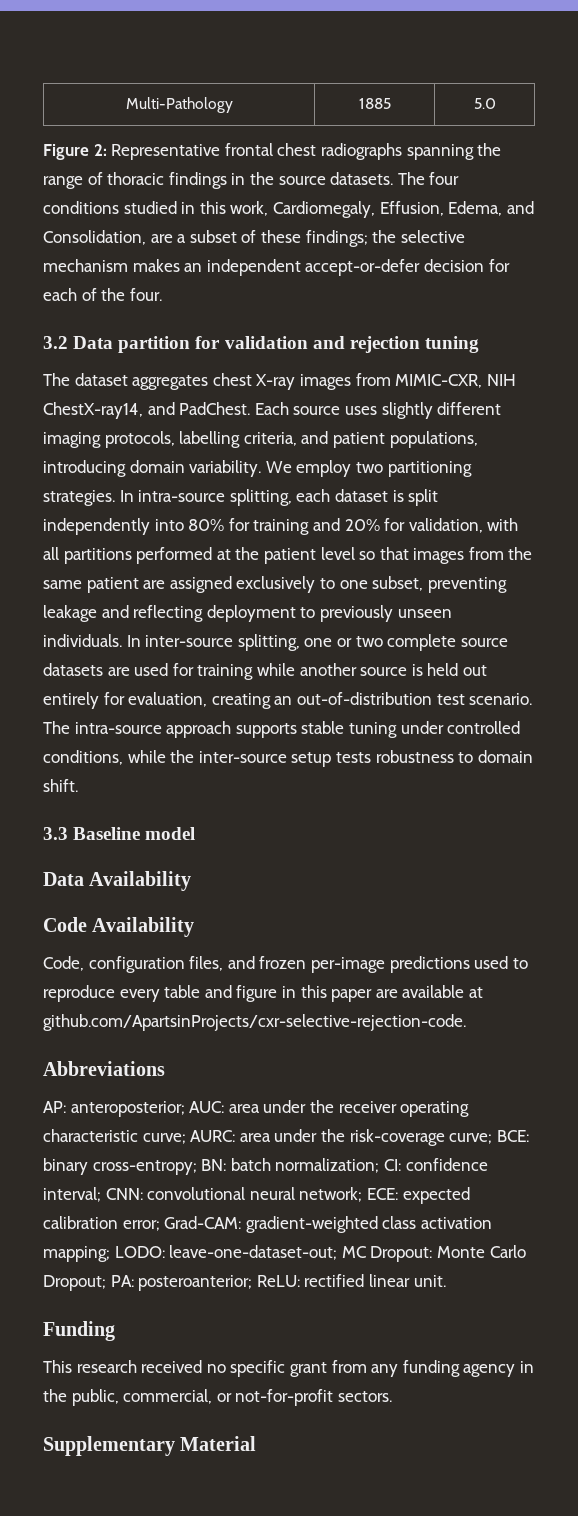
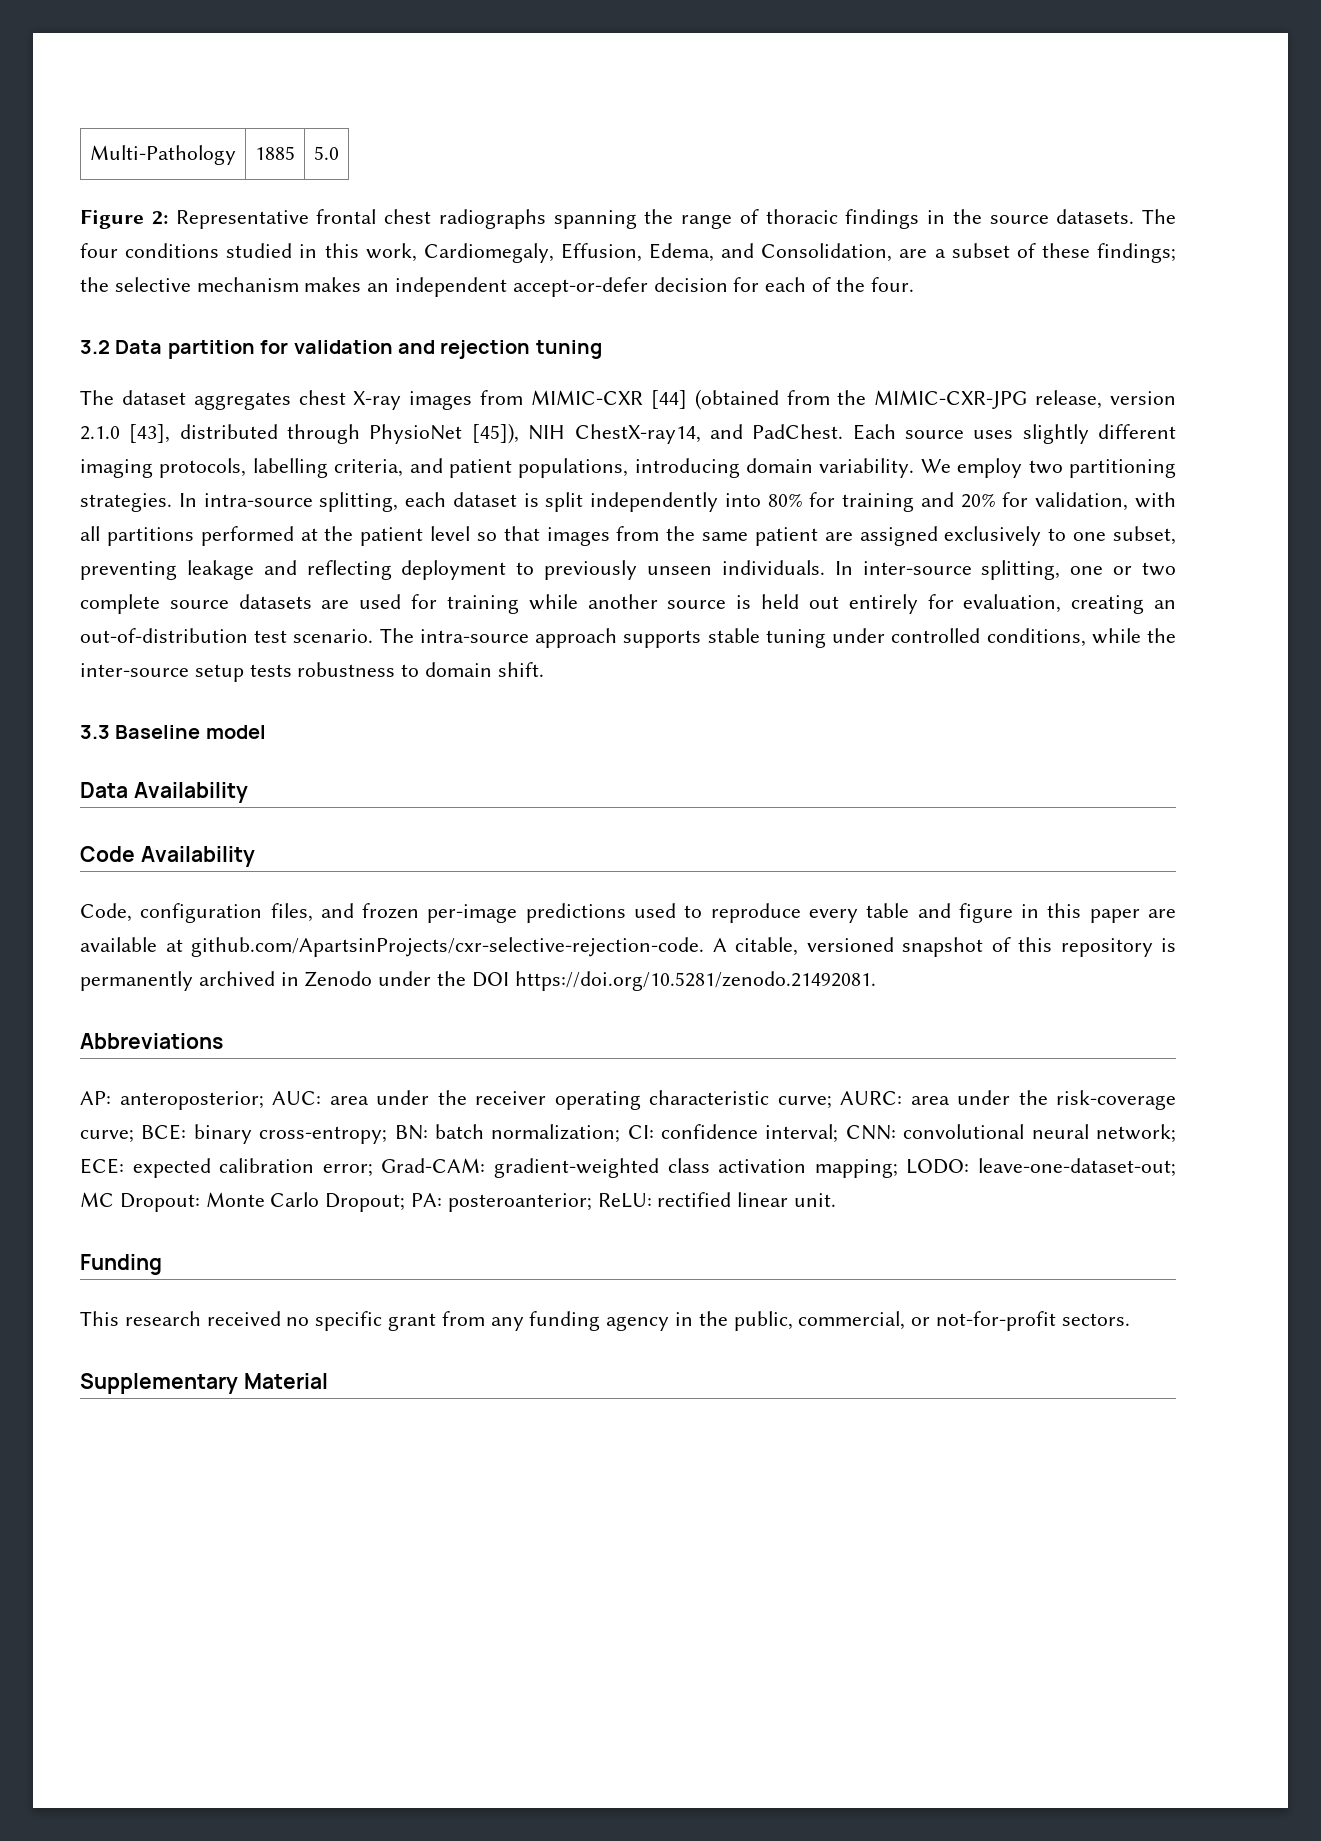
[395,374,483,388] MIMIC-CXR, -> [530,389,1176,410] [80,423,519,444] MIMIC-CXR [44] (obtained from the MIMIC-CXR-JPG release, version 2.1.0 [43], distributed through PhysioNet [45]),
(466, 1022) none -> [712,937,1176,957] [80,971,876,991] A citable, versioned snapshot of this repository is permanently archived in Zenodo under the DOI https://doi.org/10.5281/zenodo.21492081.

